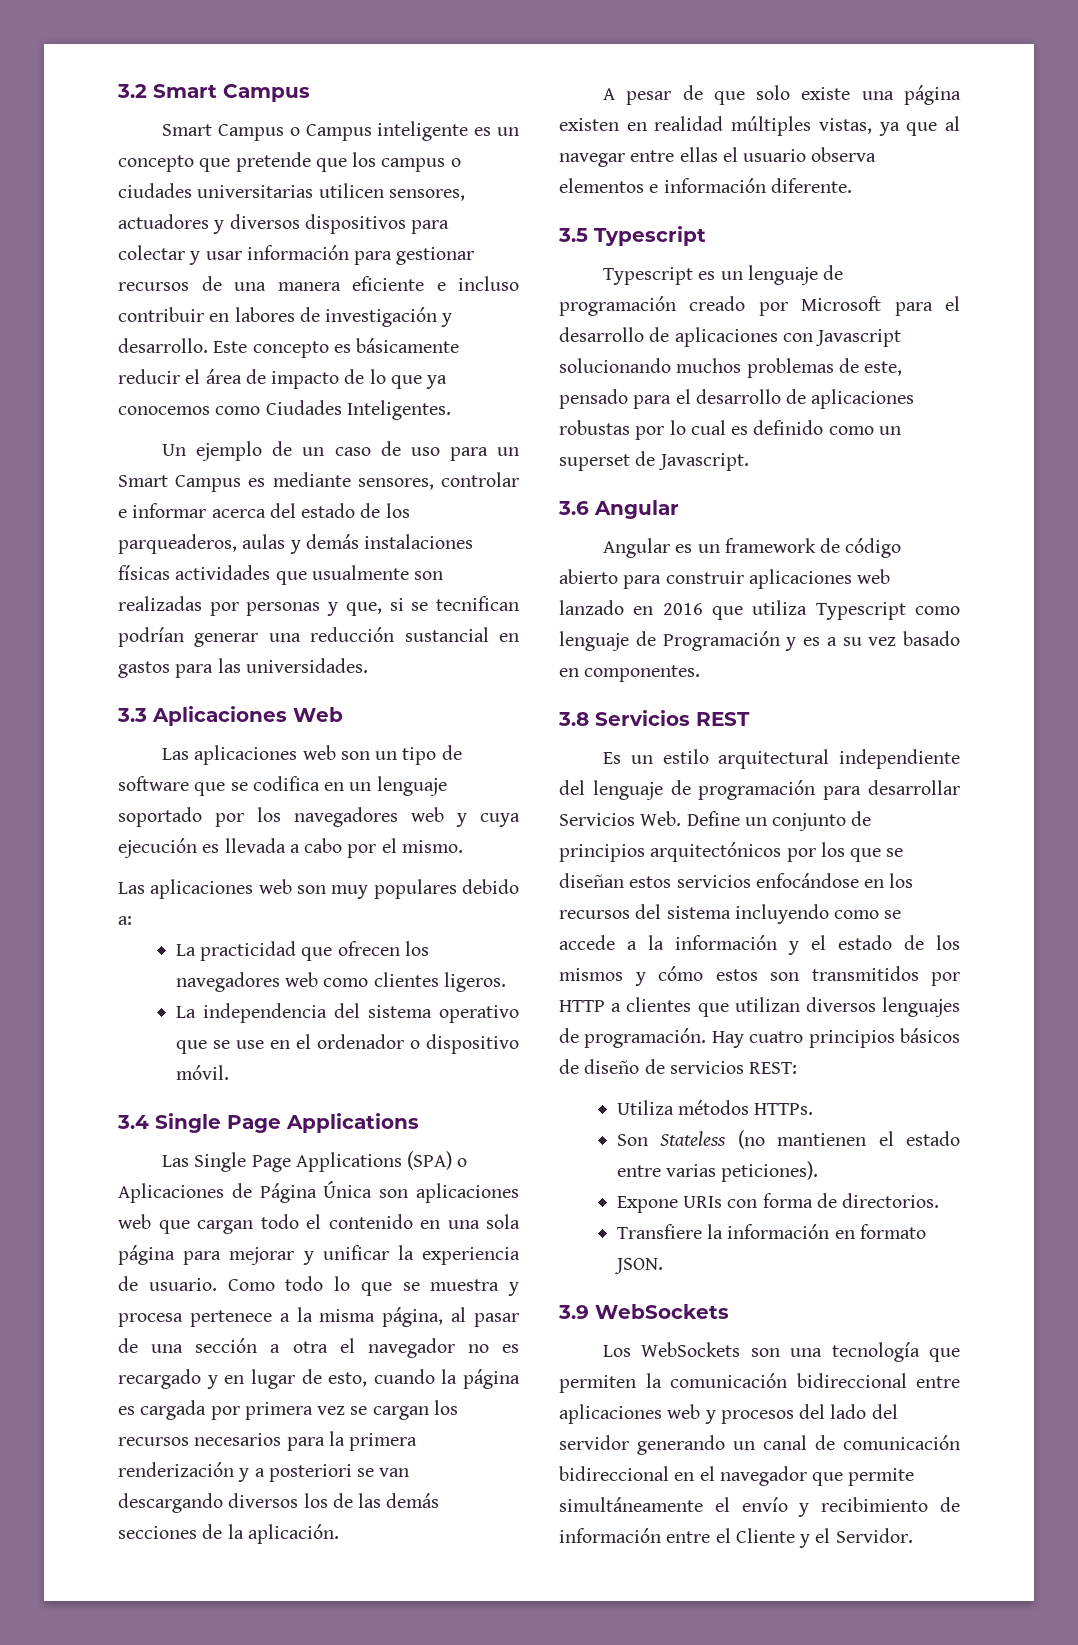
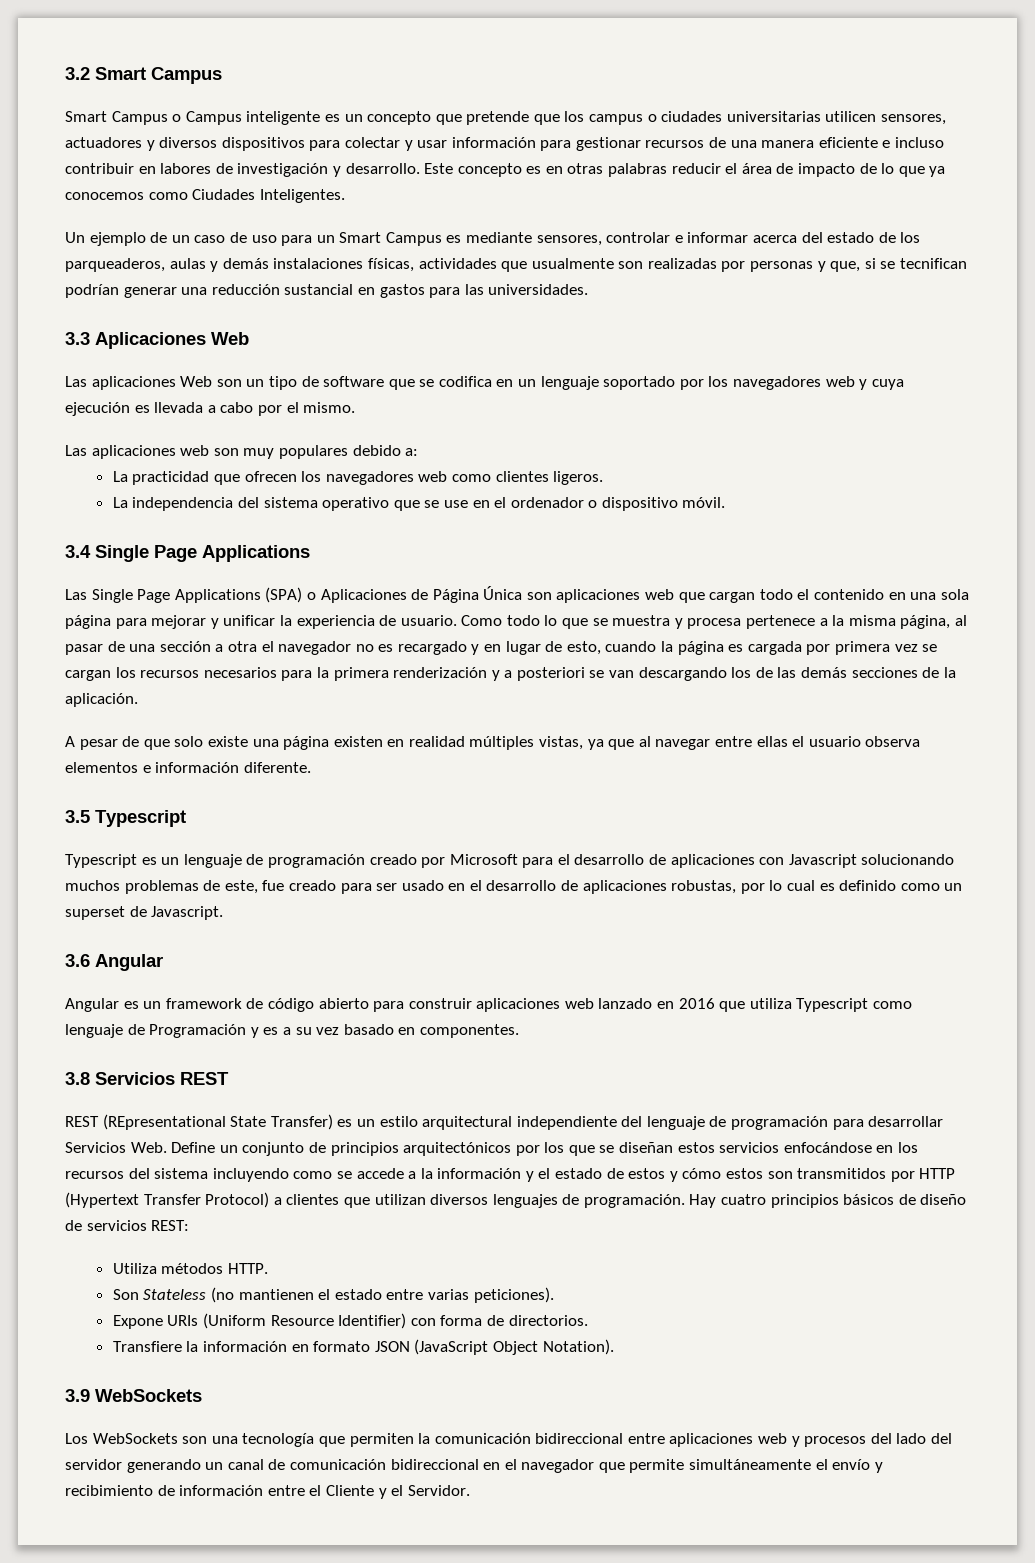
[356,338,460,353] básicamente -> [545,163,668,177] en otras palabras
[118,565,170,580] físicas -> [367,258,414,272] físicas,
[302,745,336,760] web -> [180,376,213,387] Web
[228,1493,299,1508] diversos -> (727, 674) none
[559,389,915,409] [559,420,630,435] pensado para el desarrollo de aplicaciones robustas -> [262,880,737,894] fue creado para ser usado en el desarrollo de aplicaciones robustas,
[603,752,622,764] Es -> [65,1114,353,1130] REST (REpresentational State Transfer) es
[936,935,960,950] [559,968,623,981] los mismos -> [628,1168,666,1179] estos
(605, 1006) none -> [65,1192,270,1208] (Hypertext Transfer Protocol)
[754,1103,814,1115] HTTPs. -> [227,1263,268,1274] HTTP.
(723, 1202) none -> [202,1313,407,1329] (Uniform Resource Identifier)
[613,1258,663,1274] JSON. -> [374,1339,614,1355] JSON (JavaScript Object Notation).

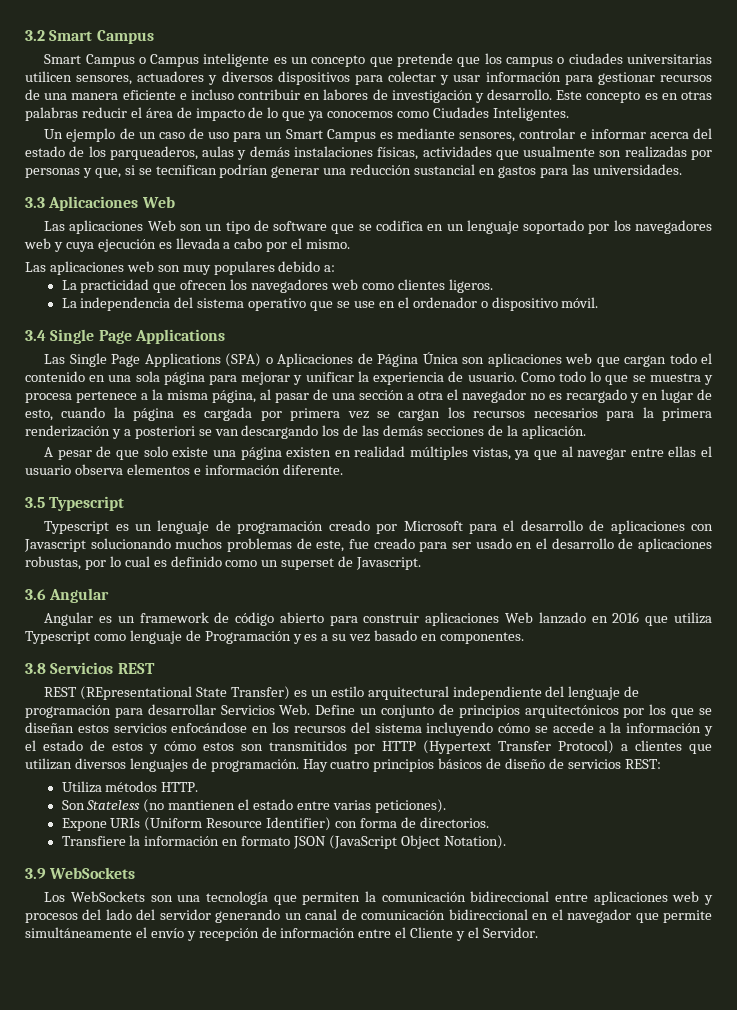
[564,998,594,1009] web -> [505,612,534,623] Web
[293,1171,333,1179] como -> [498,723,531,733] cómo
[65,1485,153,1496] recibimiento -> [198,928,259,941] recepción

